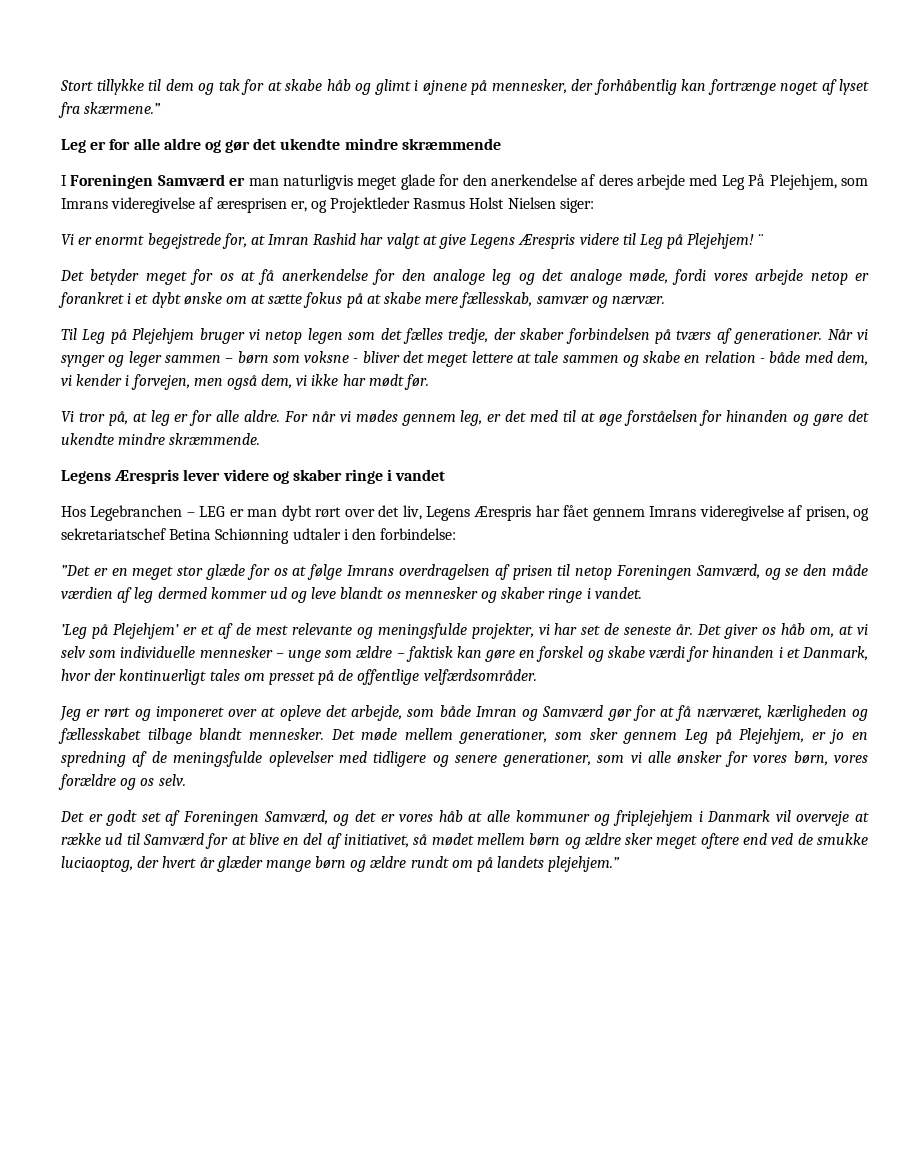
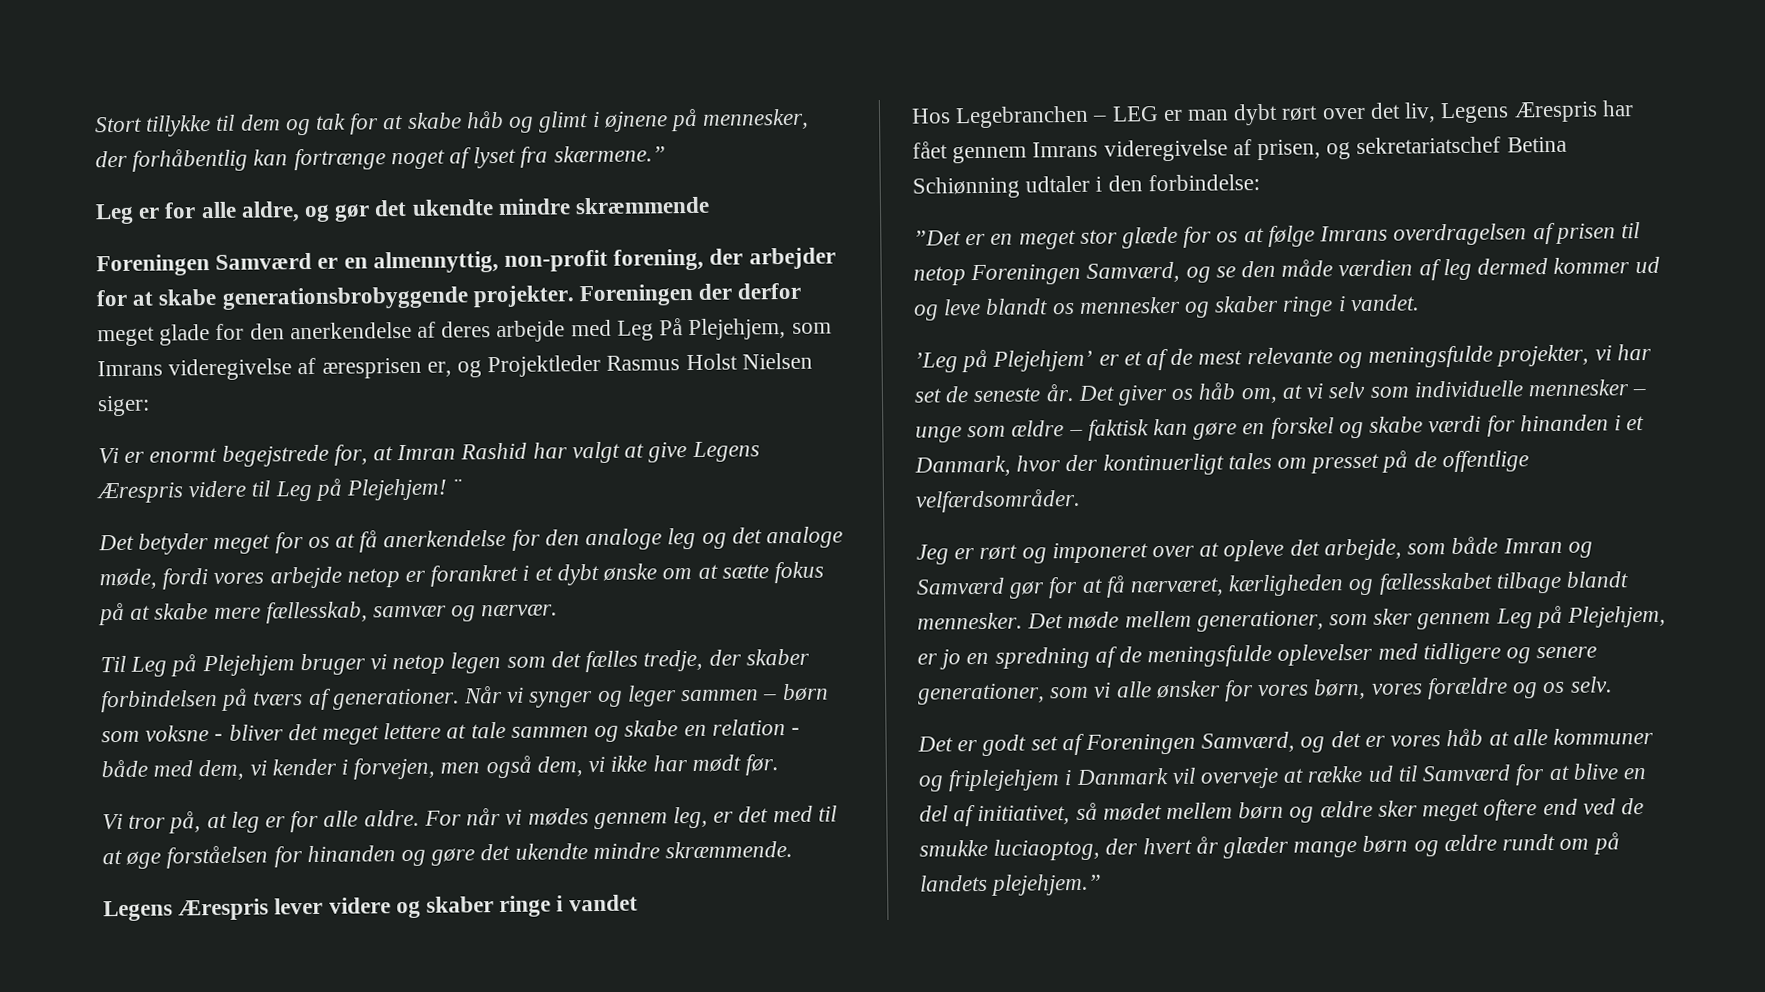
[163,138,201,150] aldre -> [240,201,300,223] aldre,
[61,175,67,186] I -> (711, 205) none
[248,174,353,190] man naturligvis -> [343,247,836,274] [96,282,802,310] en almennyttig, non-profit forening, der arbejder for at skabe generationsbrobyggende projekter. Foreningen der derfor

